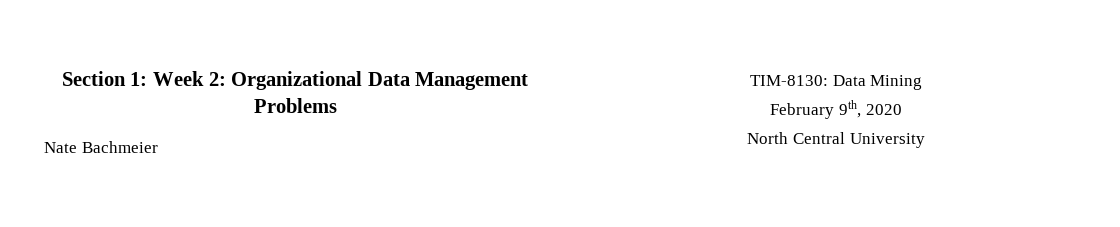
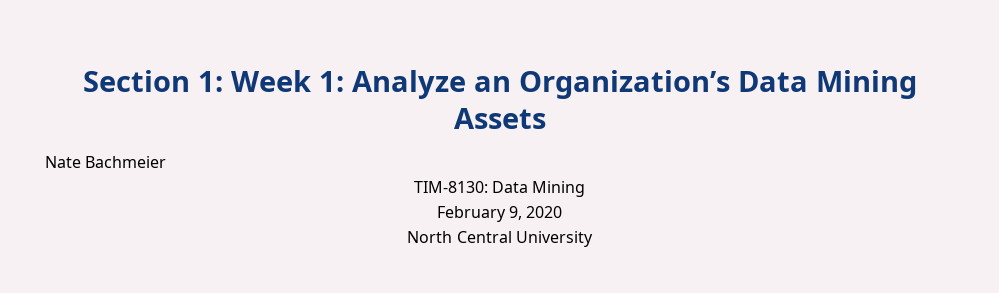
[208,71,529,90] [253,98,337,113] 2: Organizational Data Management Problems -> [318,70,917,99] [453,108,546,129] 1: Analyze an Organization’s Data Mining Assets
[839,100,861,118] 9th, -> [509,206,522,220] 9,

